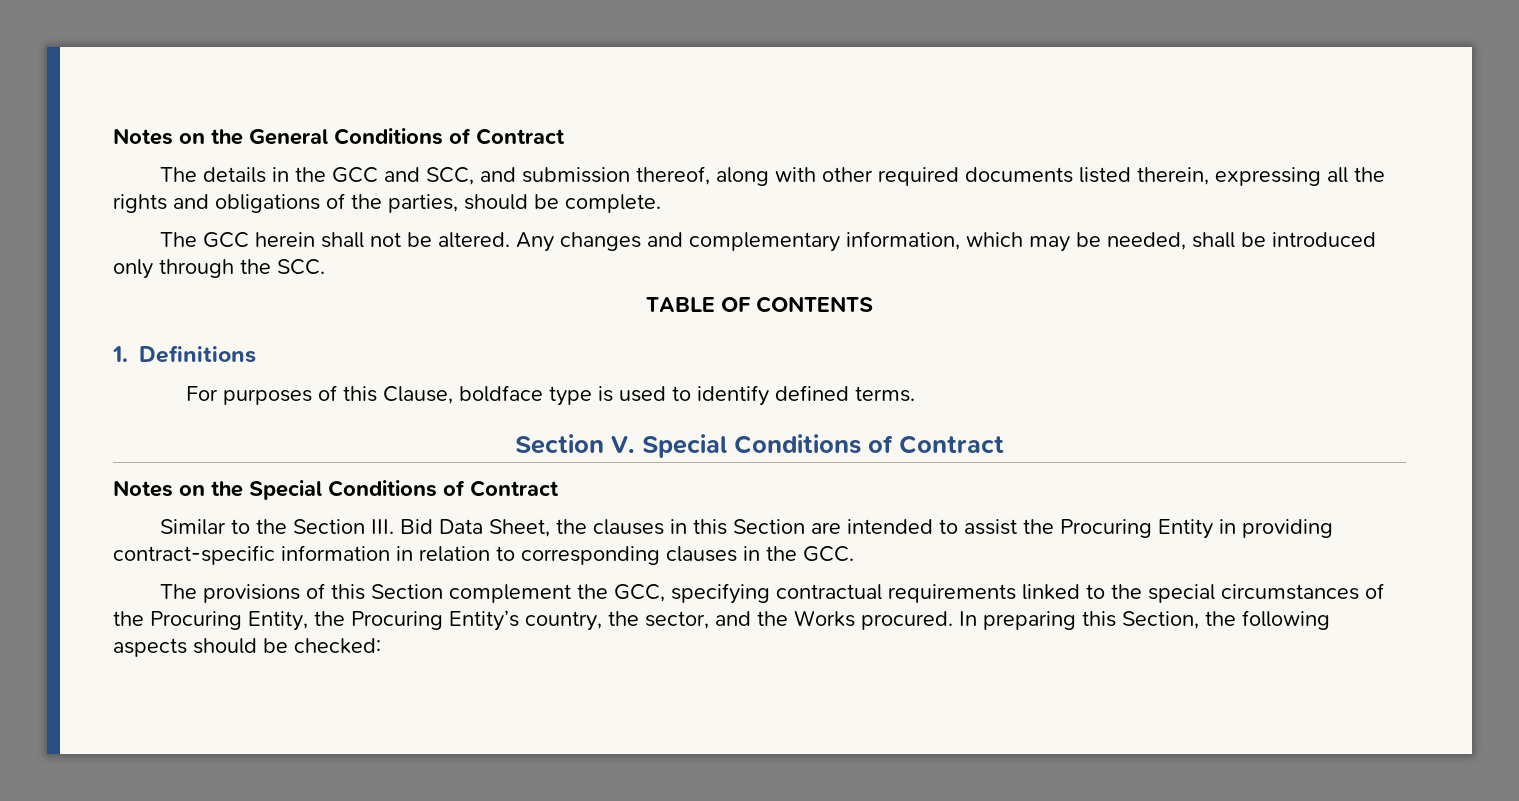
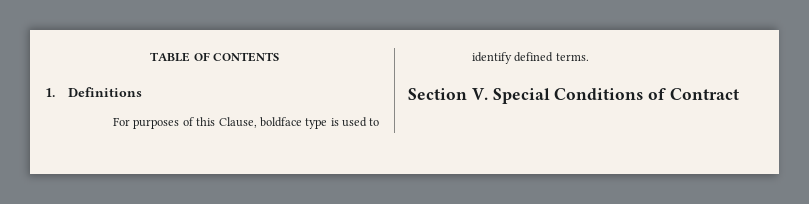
[113,128,565,145] [159,166,1385,186] [113,193,661,213] [159,231,1376,252] [113,259,325,279] Notes on the General Conditions of Contract // The details in the GCC and SCC, and submission thereof, along with other required documents listed therein, expressing all the rights and obligations of the parties, should be complete. // The GCC herein shall not be altered. Any changes and complementary information, which may be needed, shall be introduced only through the SCC. // -> (150, 57) none
[113,480,559,500] [159,519,1333,539] [113,545,854,565] [159,583,1384,604] [113,610,1330,631] [113,638,381,657] // Notes on the Special Conditions of Contract // Similar to the Section III. Bid Data Sheet, the clauses in this Section are intended to assist the Procuring Entity in providing contract-specific information in relation to corresponding clauses in the GCC. // The provisions of this Section complement the GCC, specifying contractual requirements linked to the special circumstances of the Procuring Entity, the Procuring Entity’s country, the sector, and the Works procured. In preparing this Section, the following aspects should be checked: -> (739, 94) none

